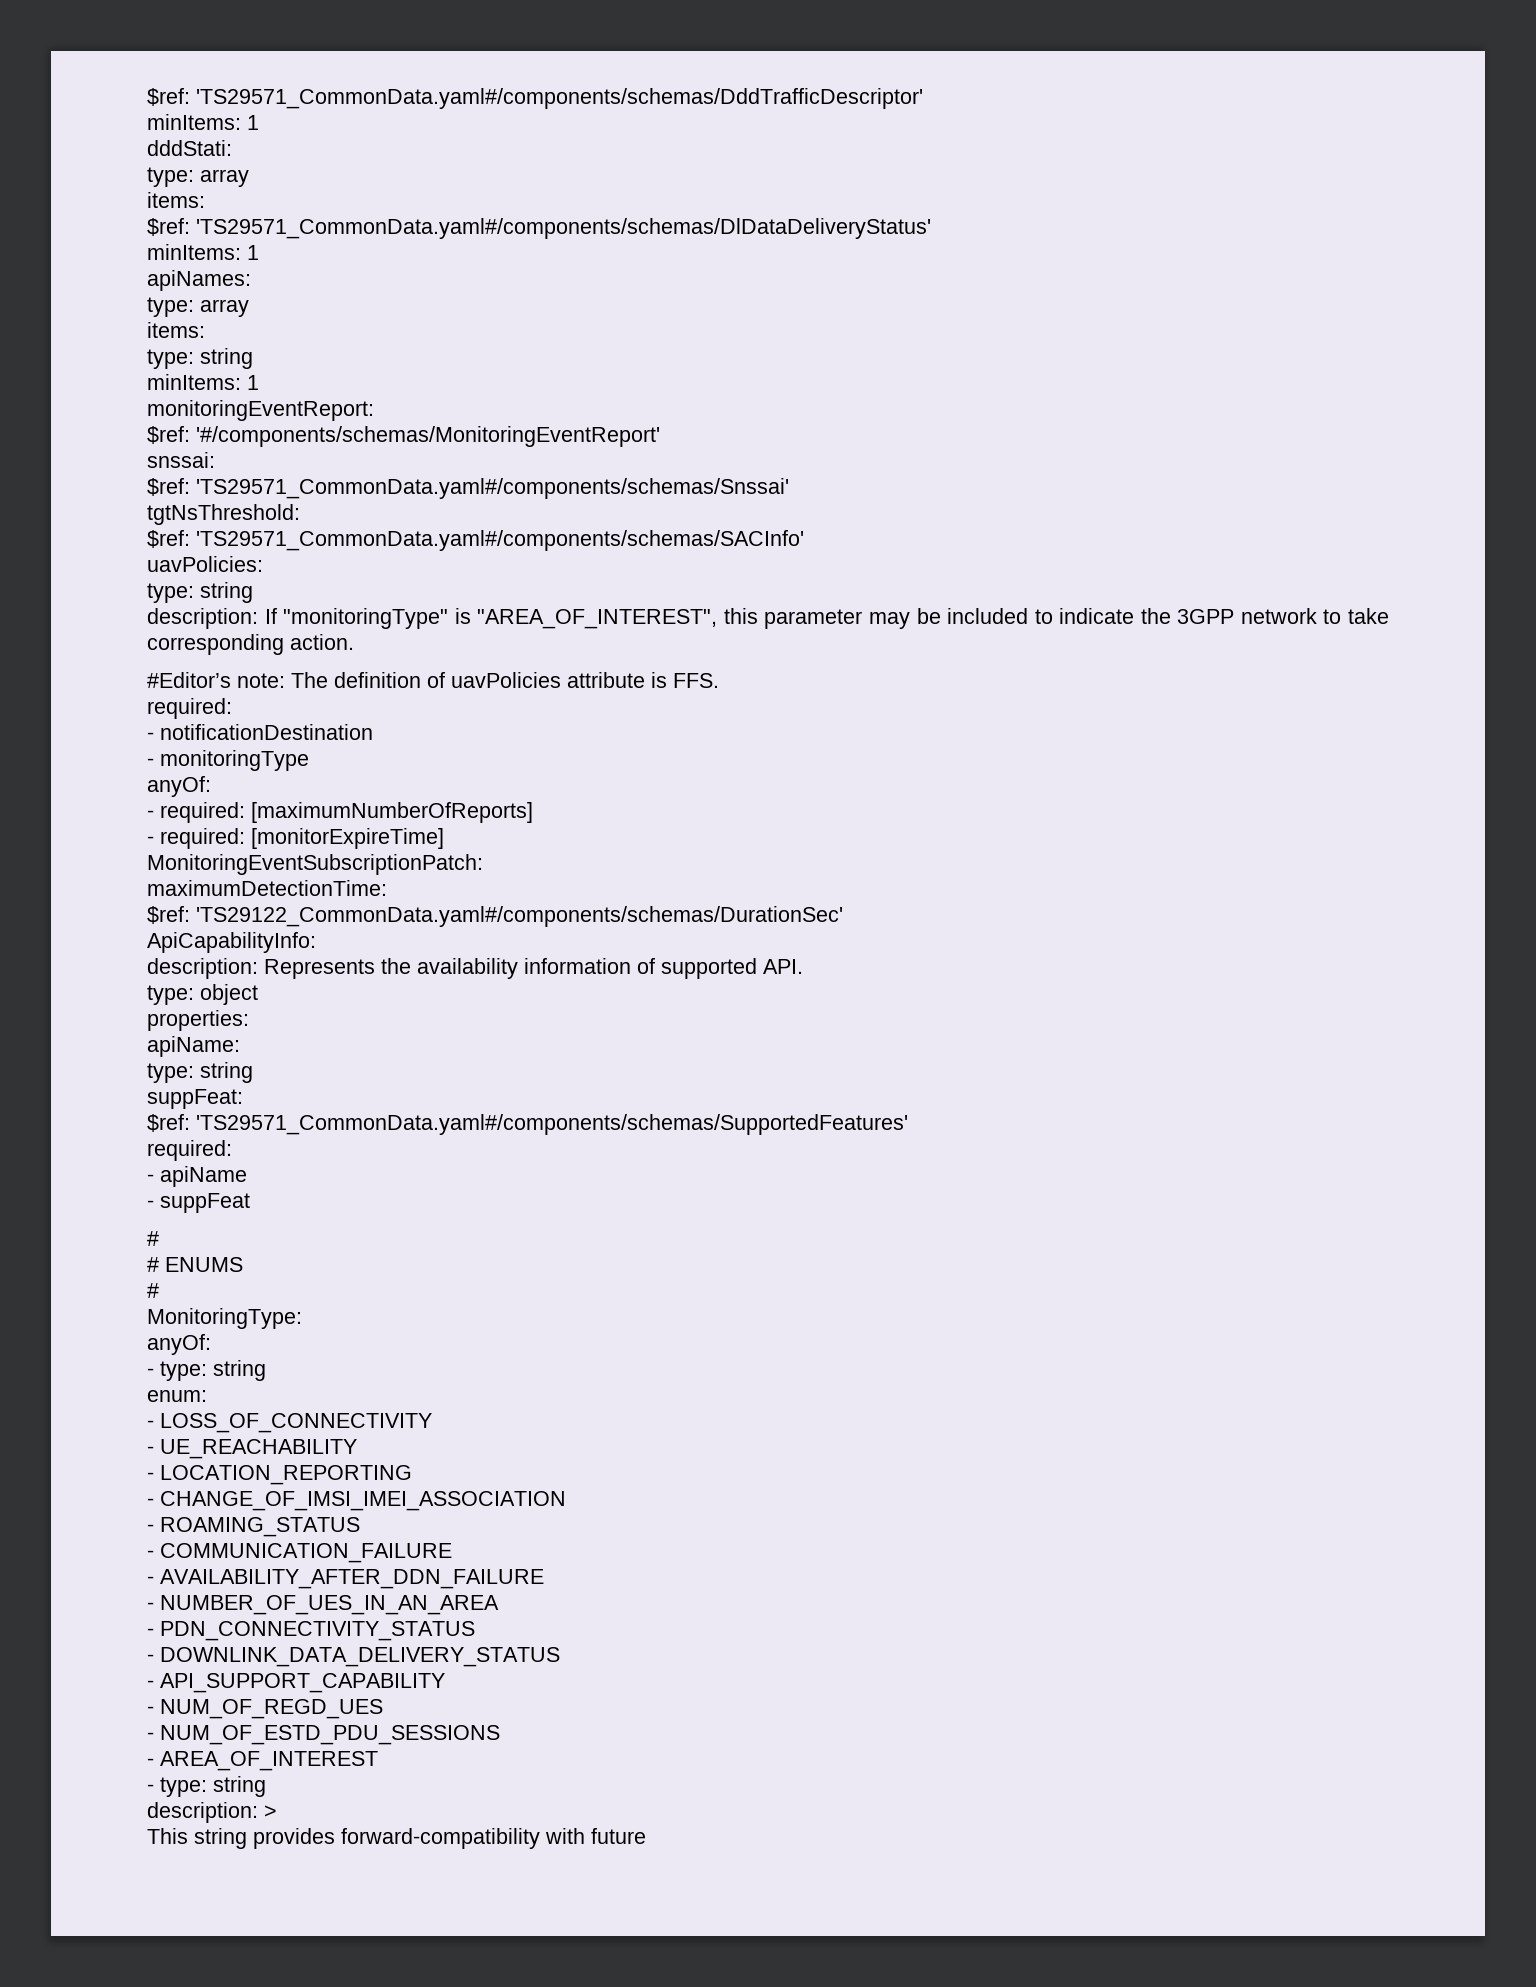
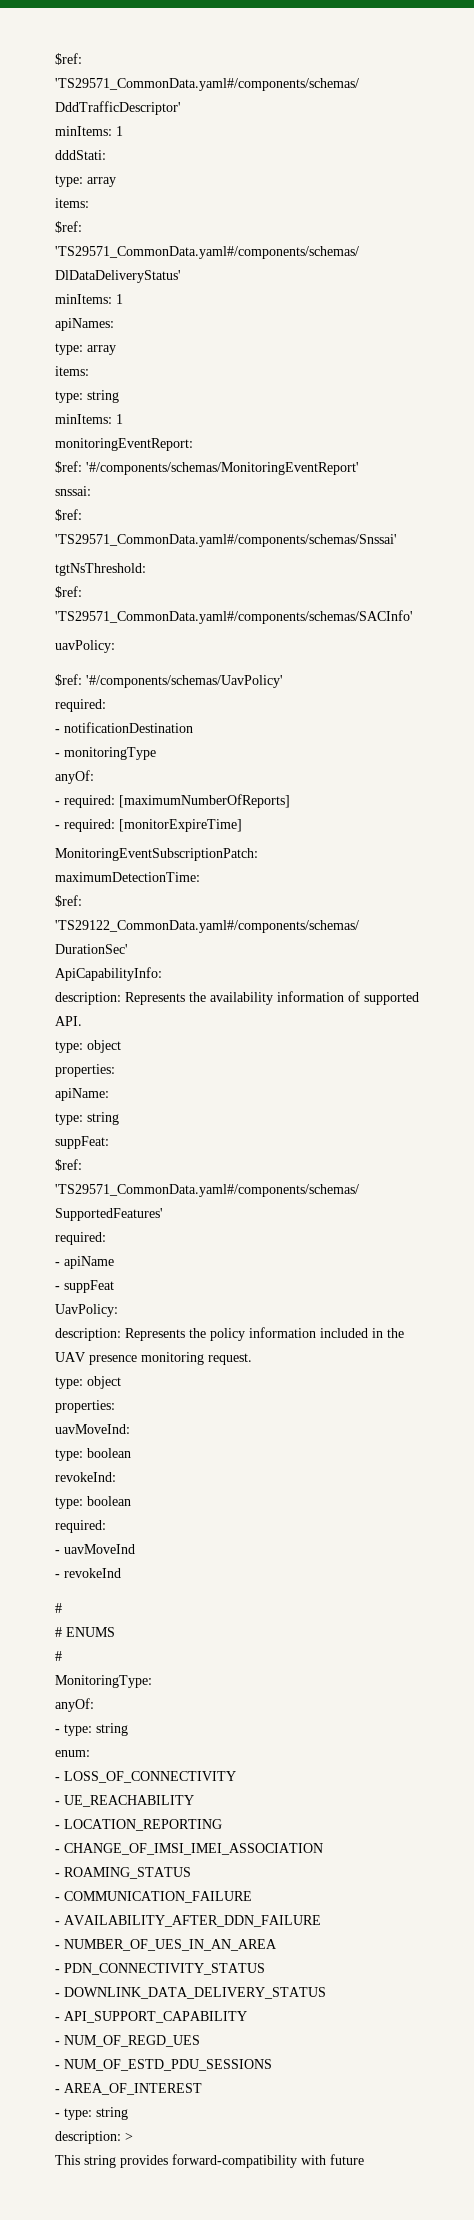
[147,556,263,572] [147,582,253,603] [147,608,1389,629] [147,634,354,655] [147,672,719,688] uavPolicies: // type: string // description: If "monitoringType" is "AREA_OF_INTEREST", this parameter may be included to indicate the 3GPP network to take corresponding action. // #Editor’s note: The definition of uavPolicies attribute is FFS. -> [55,640,115,653] [55,674,283,688] uavPolicy: // $ref: '#/components/schemas/UavPolicy'
(250, 1203) none -> [55,1304,118,1317] [55,1327,404,1341] [55,1352,252,1365] [55,1376,121,1389] [55,1400,115,1413] [55,1424,130,1434] [55,1448,131,1461] [55,1472,116,1482] [55,1496,131,1509] [55,1520,106,1533] [55,1544,135,1554] [55,1568,121,1578] // UavPolicy: // description: Represents the policy information included in the UAV presence monitoring request. // type: object // properties: // uavMoveInd: // type: boolean // revokeInd: // type: boolean // required: // - uavMoveInd // - revokeInd

